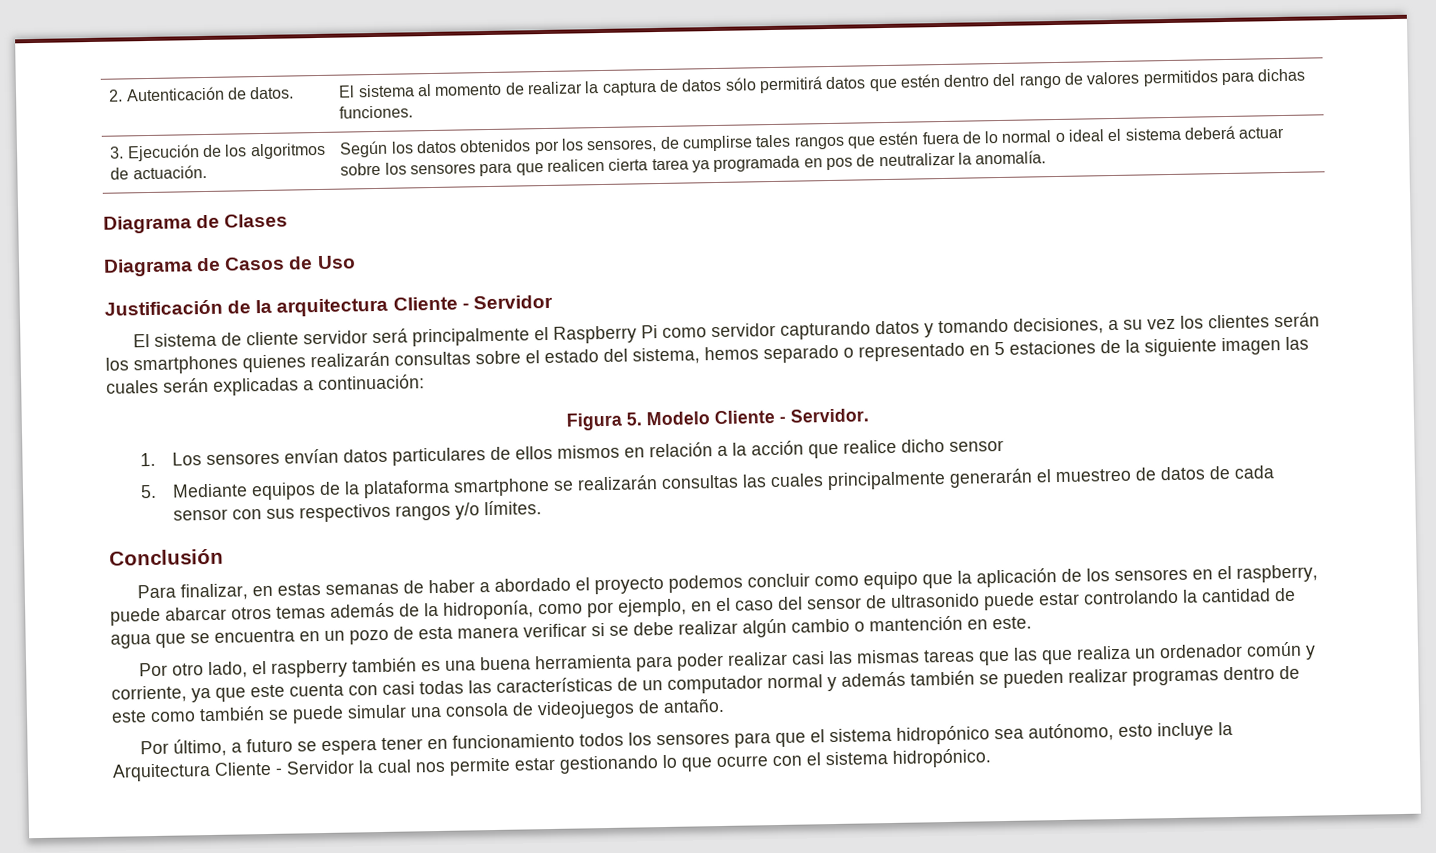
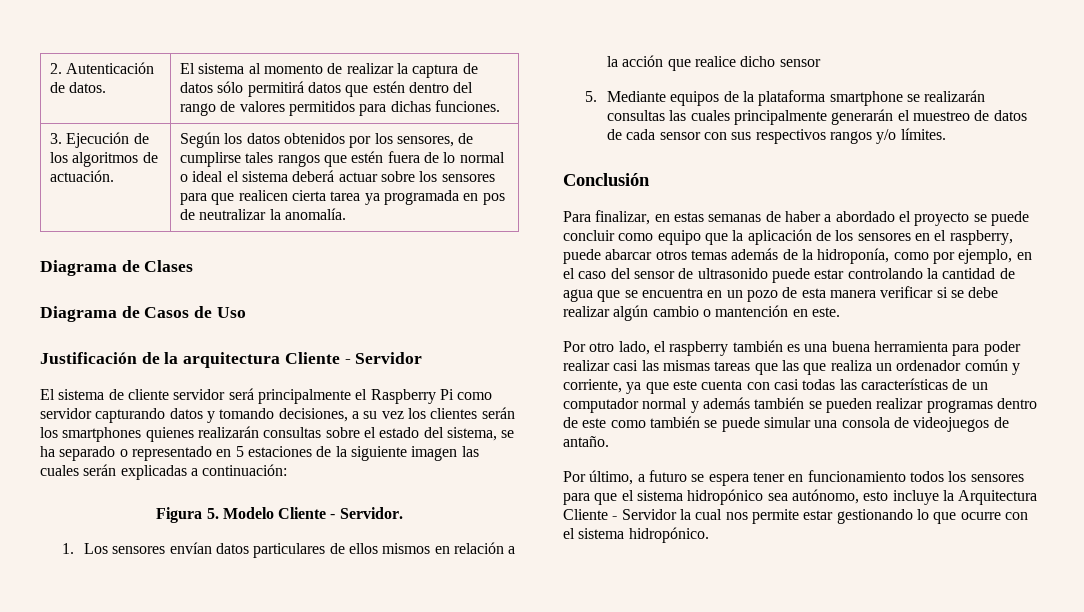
[704,346,759,361] hemos -> [501,430,515,438] [40,446,55,457] se ha
[668,574,744,593] podemos -> [973,211,1029,226] se puede

